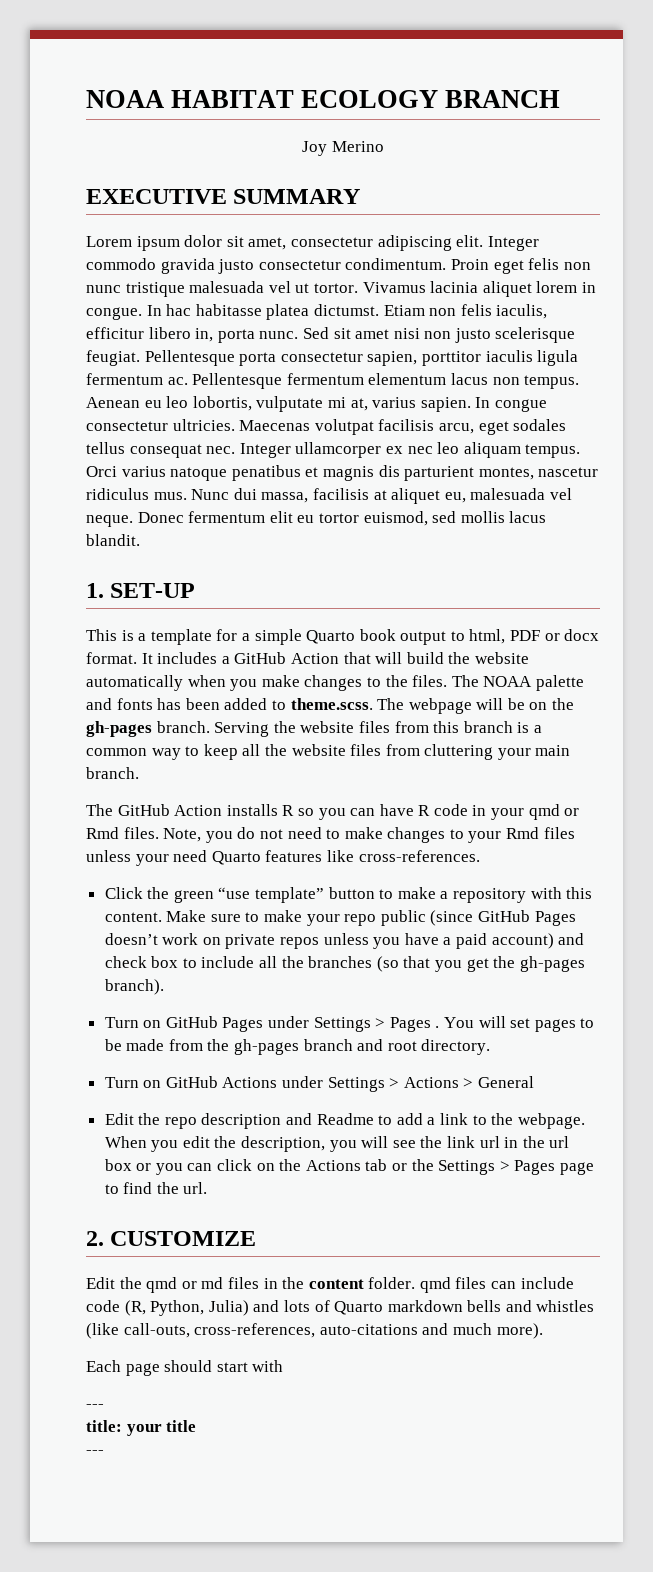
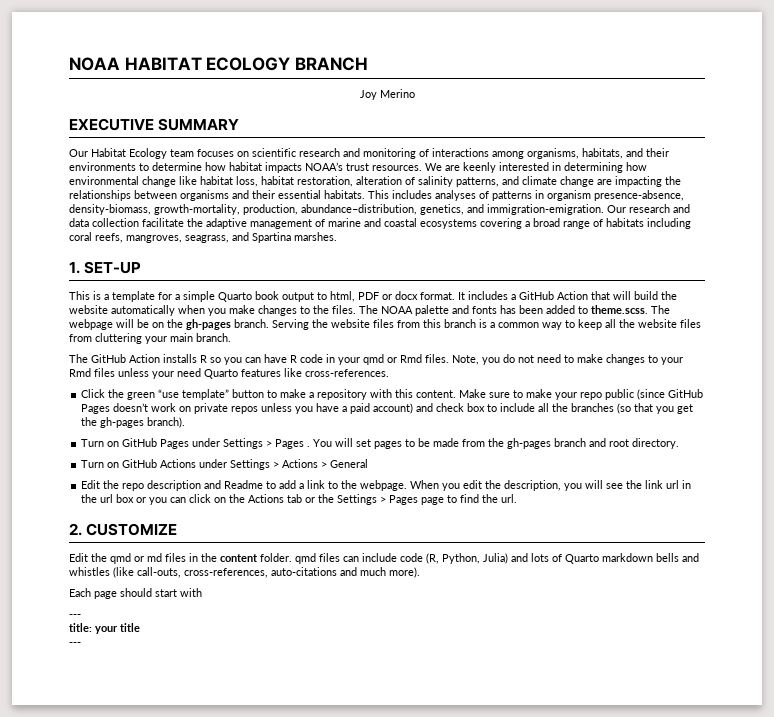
[86,235,539,251] [86,258,591,274] [86,281,596,297] [86,304,548,320] [86,327,576,343] [86,350,579,366] [86,373,580,389] [86,396,547,412] [86,419,567,435] [86,442,581,458] [86,465,599,481] [86,488,572,504] [86,511,547,527] [86,534,140,546] Lorem ipsum dolor sit amet, consectetur adipiscing elit. Integer commodo gravida justo consectetur condimentum. Proin eget felis non nunc tristique malesuada vel ut tortor. Vivamus lacinia aliquet lorem in congue. In hac habitasse platea dictumst. Etiam non felis iaculis, efficitur libero in, porta nunc. Sed sit amet nisi non justo scelerisque feugiat. Pellentesque porta consectetur sapien, porttitor iaculis ligula fermentum ac. Pellentesque fermentum elementum lacus non tempus. Aenean eu leo lobortis, vulputate mi at, varius sapien. In congue consectetur ultricies. Maecenas volutpat facilisis arcu, eget sodales tellus consequat nec. Integer ullamcorper ex nec leo aliquam tempus. Orci varius natoque penatibus et magnis dis parturient montes, nascetur ridiculus mus. Nunc dui massa, facilisis at aliquet eu, malesuada vel neque. Donec fermentum elit eu tortor euismod, sed mollis lacus blandit. -> [69,148,669,159] [69,162,647,173] [69,176,681,187] [69,190,684,201] [69,204,690,215] [69,218,691,229] [69,232,337,243] Our Habitat Ecology team focuses on scientific research and monitoring of interactions among organisms, habitats, and their environments to determine how habitat impacts NOAA’s trust resources. We are keenly interested in determining how environmental change like habitat loss, habitat restoration, alteration of salinity patterns, and climate change are impacting the relationships between organisms and their essential habitats. This includes analyses of patterns in organism presence-absence, density-biomass, growth-mortality, production, abundance–distribution, genetics, and immigration-emigration. Our research and data collection facilitate the adaptive management of marine and coastal ecosystems covering a broad range of habitats including coral reefs, mangroves, seagrass, and Spartina marshes.

